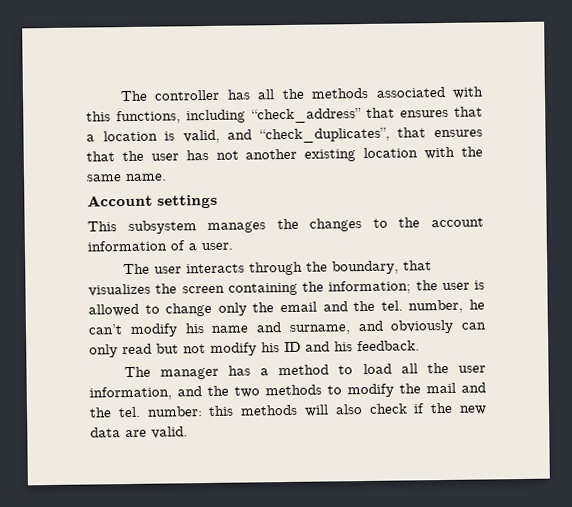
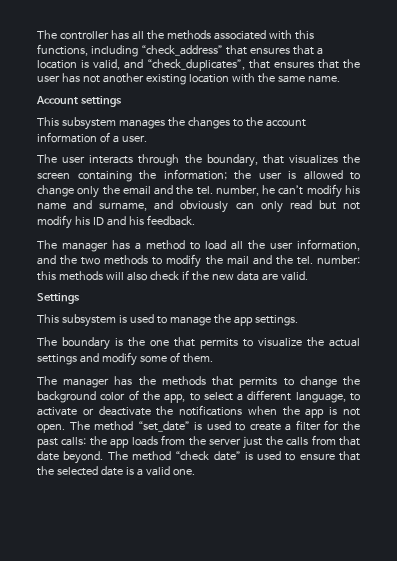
(188, 432) none -> [37,293,80,304] [37,314,298,327] [37,337,360,350] [37,352,213,366] [37,376,360,388] [37,390,361,403] [37,405,360,418] [37,420,360,433] [37,435,360,449] [37,451,361,464] [37,466,195,476] // Settings // This subsystem is used to manage the app settings. // The boundary is the one that permits to visualize the actual settings and modify some of them. // The manager has the methods that permits to change the background color of the app, to select a different language, to activate or deactivate the notifications when the app is not open. The method “set_date” is used to create a filter for the past calls: the app loads from the server just the calls from that date beyond. The method “check date” is used to ensure that the selected date is a valid one.

